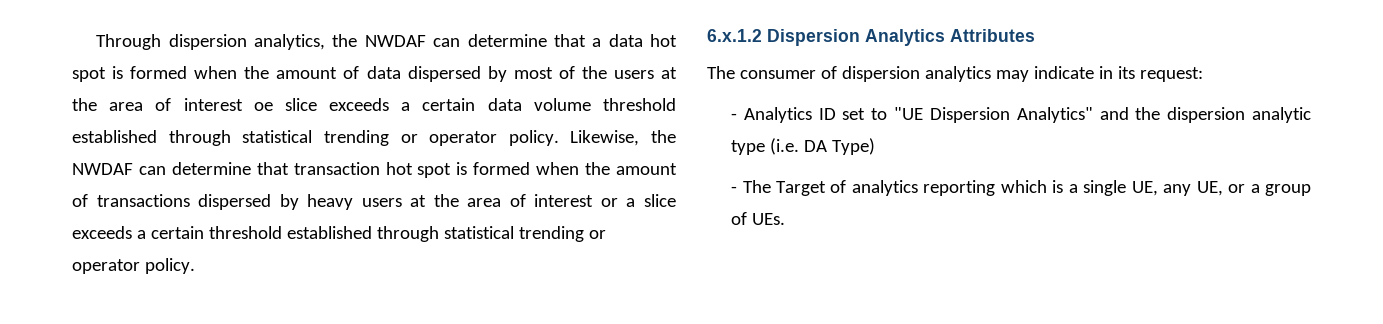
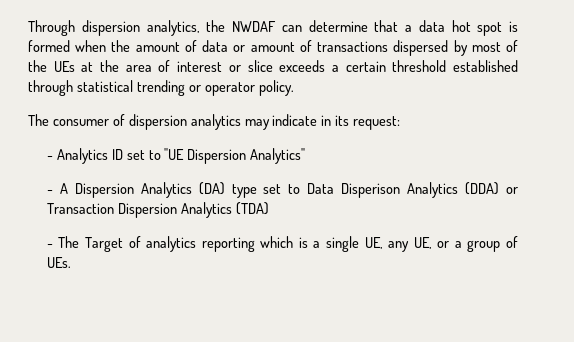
(401, 72) none -> [233,40,389,52] or amount of transactions
[613,67,677,79] [72,98,676,111] [72,130,676,146] [72,162,677,178] [72,194,402,210] users at the area of interest oe slice exceeds a certain data volume threshold established through statistical trending or operator policy. Likewise, the NWDAF can determine that transaction hot spot is formed when the amount of transactions dispersed by heavy users -> [53,61,75,72] UEs
[626,198,636,207] a -> (241, 68) none
[707,29,1035,46] // 6.x.1.2 Dispersion Analytics Attributes -> (294, 88) none
[1099,107,1311,123] [731,138,876,155] and the dispersion analytic type (i.e. DA Type) -> [46,182,518,198] [46,202,269,218] // - A Dispersion Analytics (DA) type set to Data Disperison Analytics (DDA) or Transaction Dispersion Analytics (TDA)

